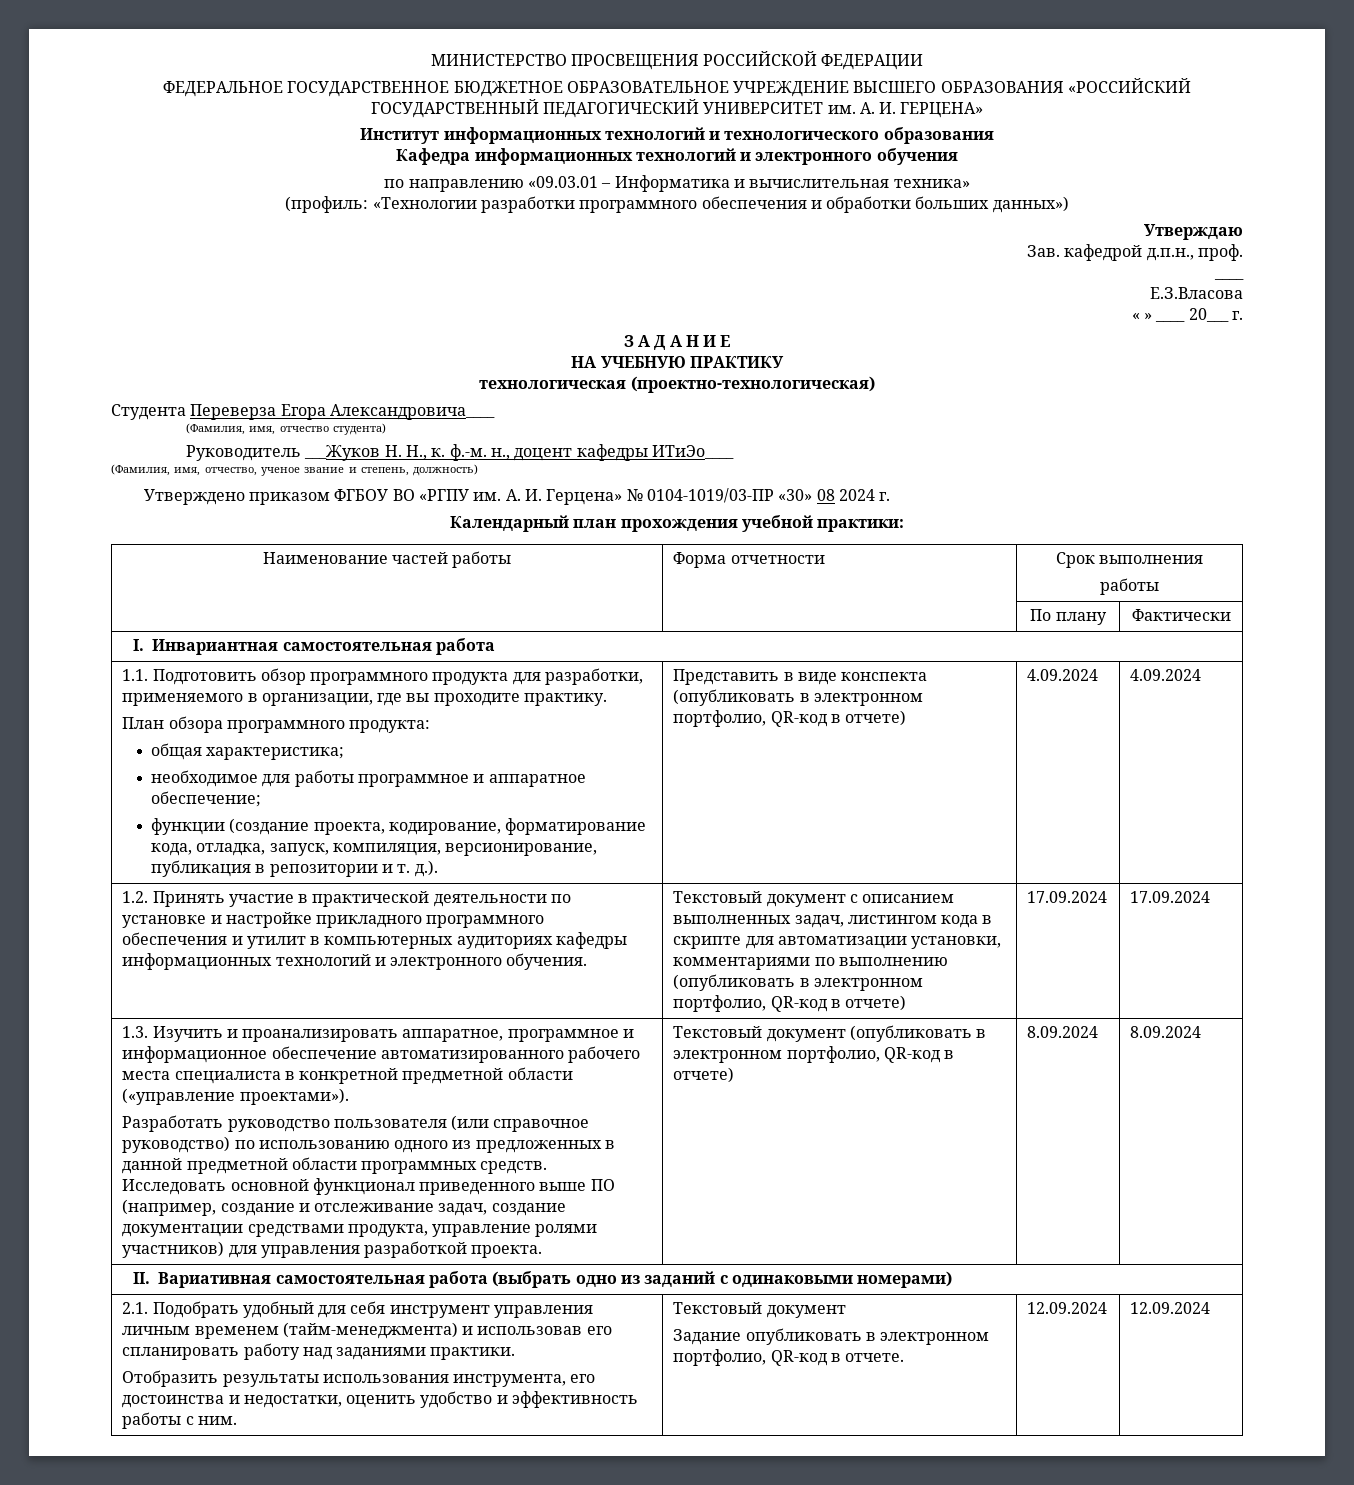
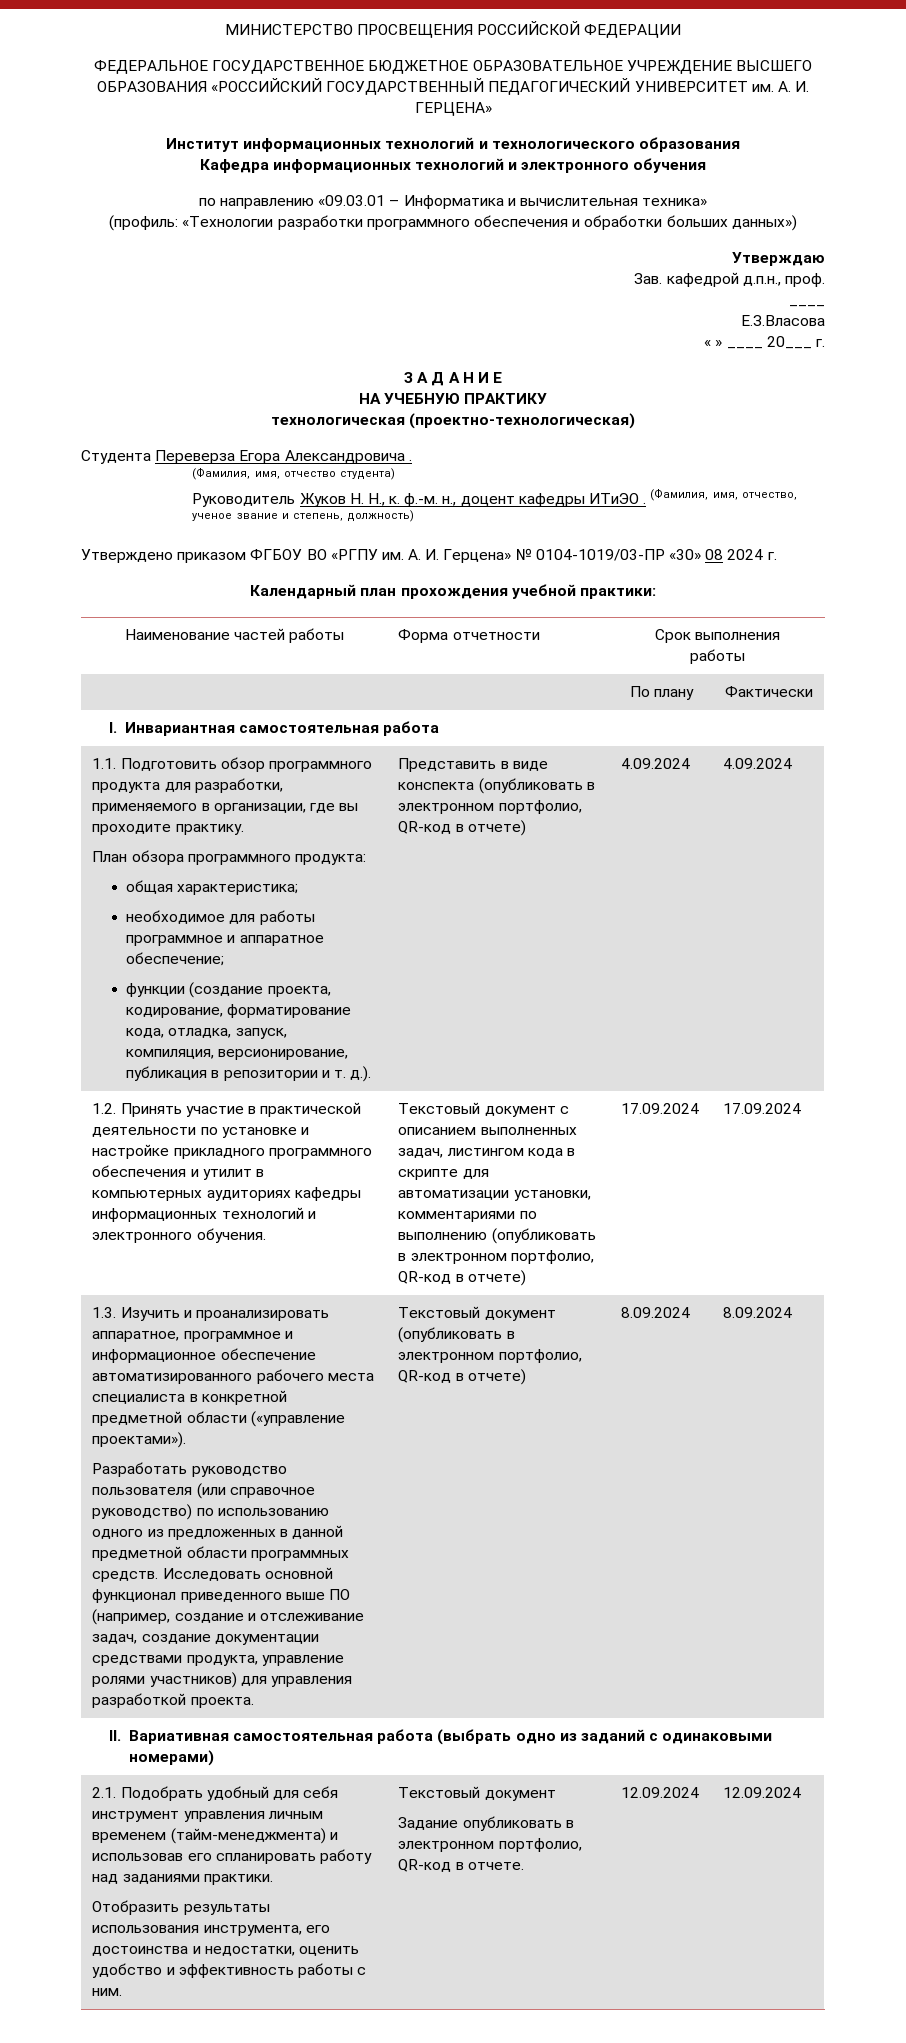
[329,404,495,420] Александровича____ -> [284,450,412,464] Александровича .
[304,445,381,461] ___Жуков -> [299,493,346,507] Жуков
[651,445,734,459] ИТиЭо____ // -> [589,493,647,504] ИТиЭО .

